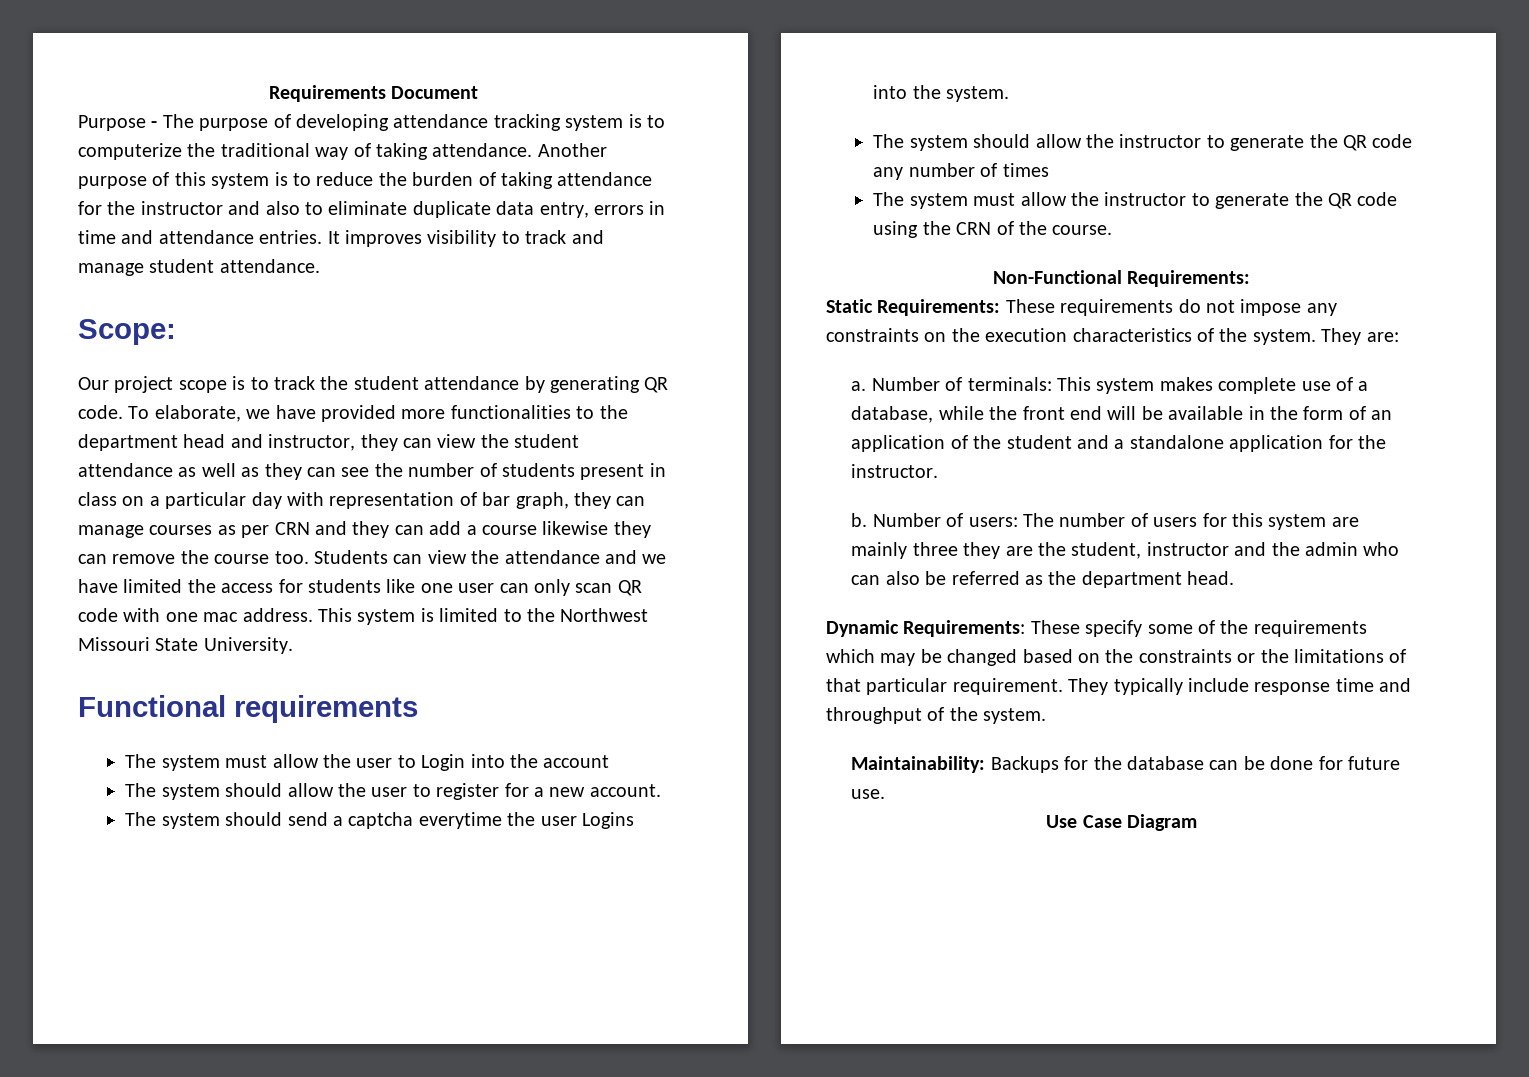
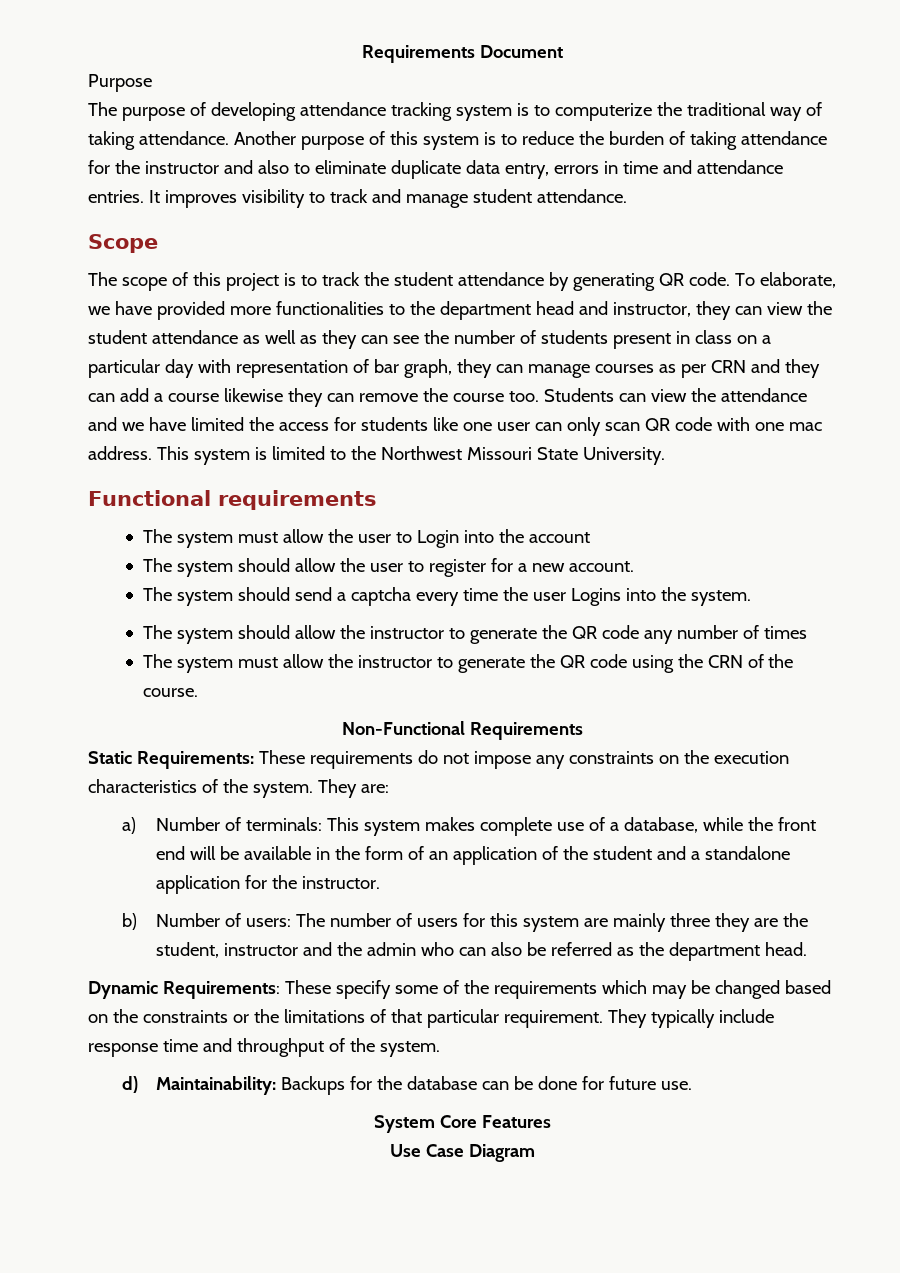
[151,121,158,128] - -> (152, 83) //
[78,319,176,345] [78,376,227,393] Scope: // Our project scope -> [88,234,158,253] [88,272,279,291] Scope // The scope of this project
[418,812,502,829] everytime -> [415,588,498,606] every time
[1127,270,1251,287] Requirements: -> [469,722,583,740] Requirements
[851,381,867,391] a. -> [122,817,137,834] a)
[851,513,868,527] b. -> [122,913,138,930] b)
(1047, 716) none -> [122,1076,139,1093] d)
(886, 794) none -> [373,1115,551,1133] // System Core Features

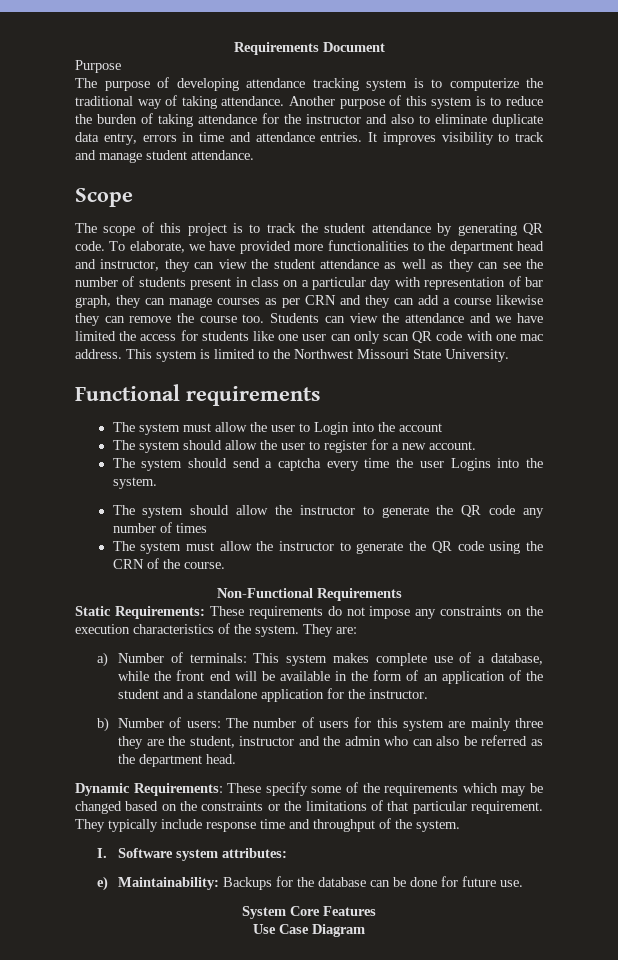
[122,1076,139,1093] d) -> [96,848,288,861] [96,876,108,891] I. Software system attributes: // e)

